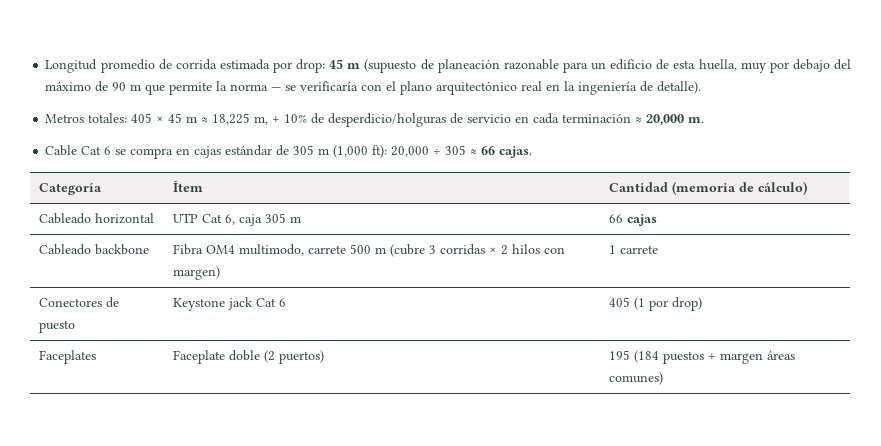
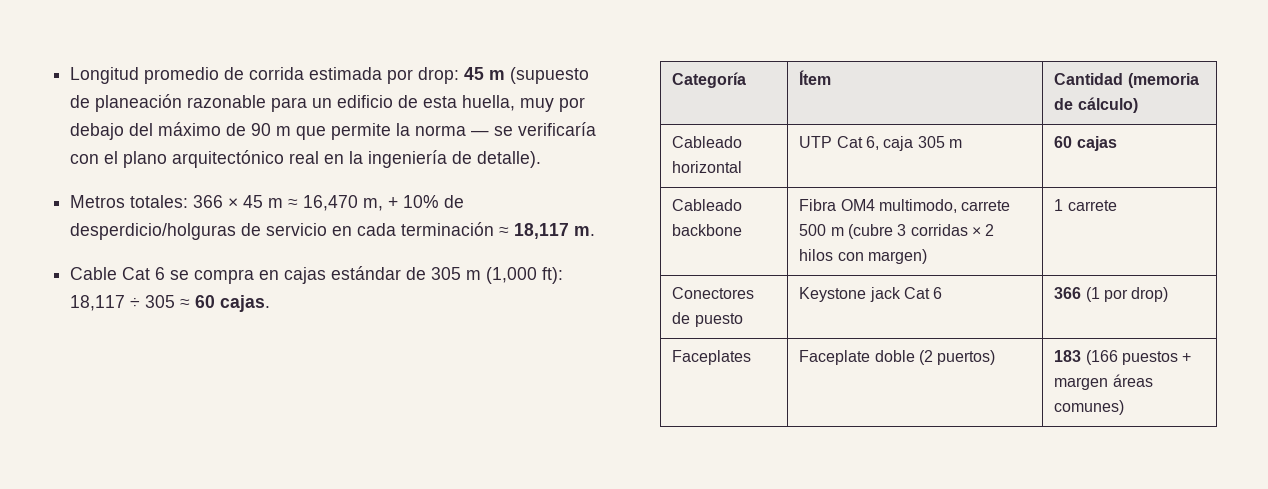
[131,113,153,123] 405 -> [193,195,224,208] 366
[212,113,251,125] 18,225 -> [303,195,359,211] 16,470
[646,114,685,126] 20,000 -> [514,223,570,239] 18,117
[391,146,430,157] 20,000 -> [70,295,126,311] 18,117
[481,146,496,155] 66 -> [195,295,216,308] 60
[608,214,623,223] 66 -> [1054,136,1073,148] 60
[608,297,630,307] 405 -> [1054,287,1082,299] 366
[608,350,659,363] 195 (184 -> [1054,350,1118,365] 183 (166

